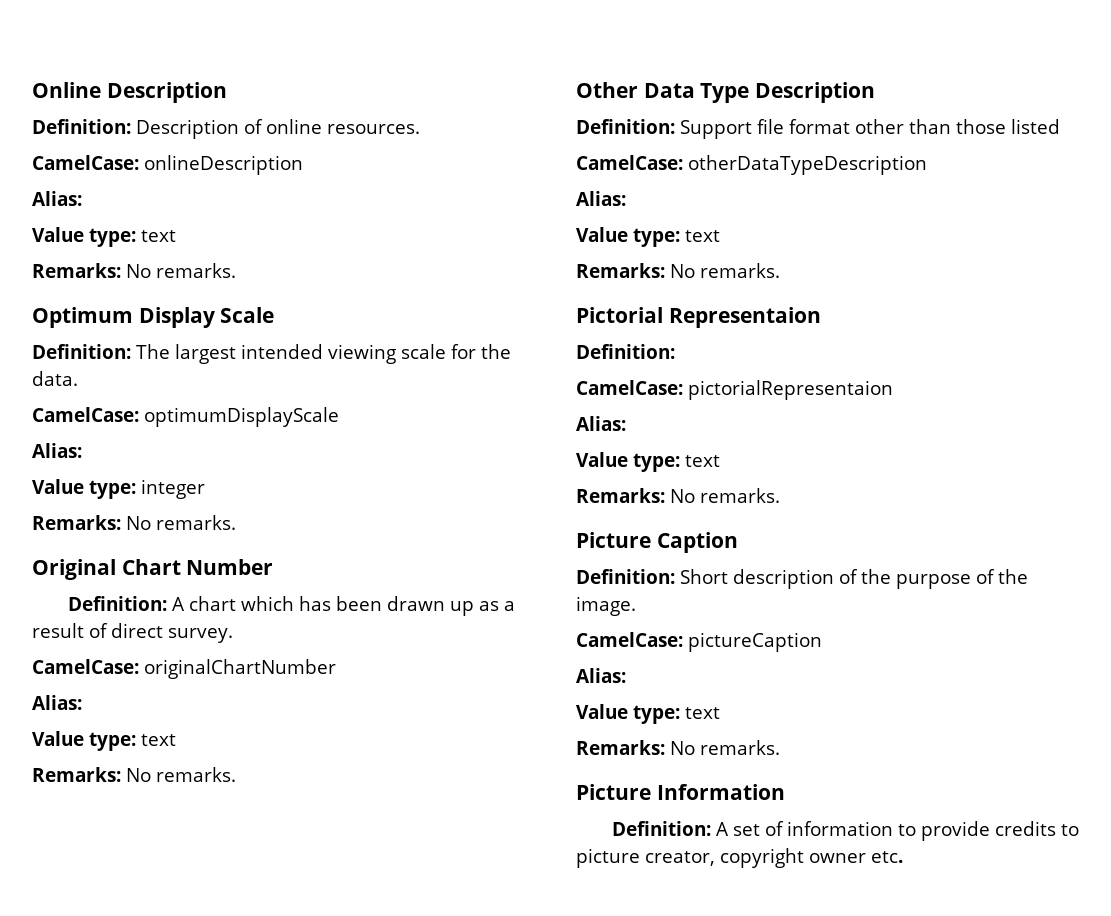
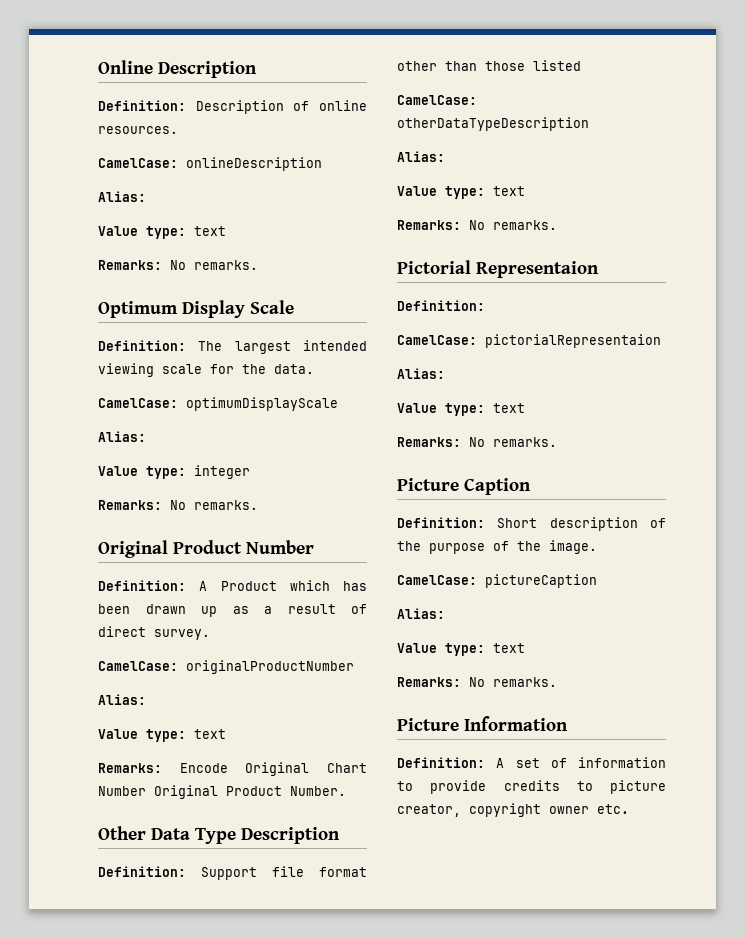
[121,559,181,575] Chart -> [173,540,243,554] Product
[188,596,236,611] chart -> [220,581,277,591] Product
[144,659,336,679] [32,695,82,710] [32,731,176,751] [32,767,236,782] originalChartNumber // Alias: // Value type: text // Remarks: No remarks. -> [186,660,354,674] [98,694,146,705] [98,729,226,742] [98,762,367,776] [98,785,346,799] originalProductNumber // Alias: // Value type: text // Remarks: Encode Original Chart Number Original Product Number.

